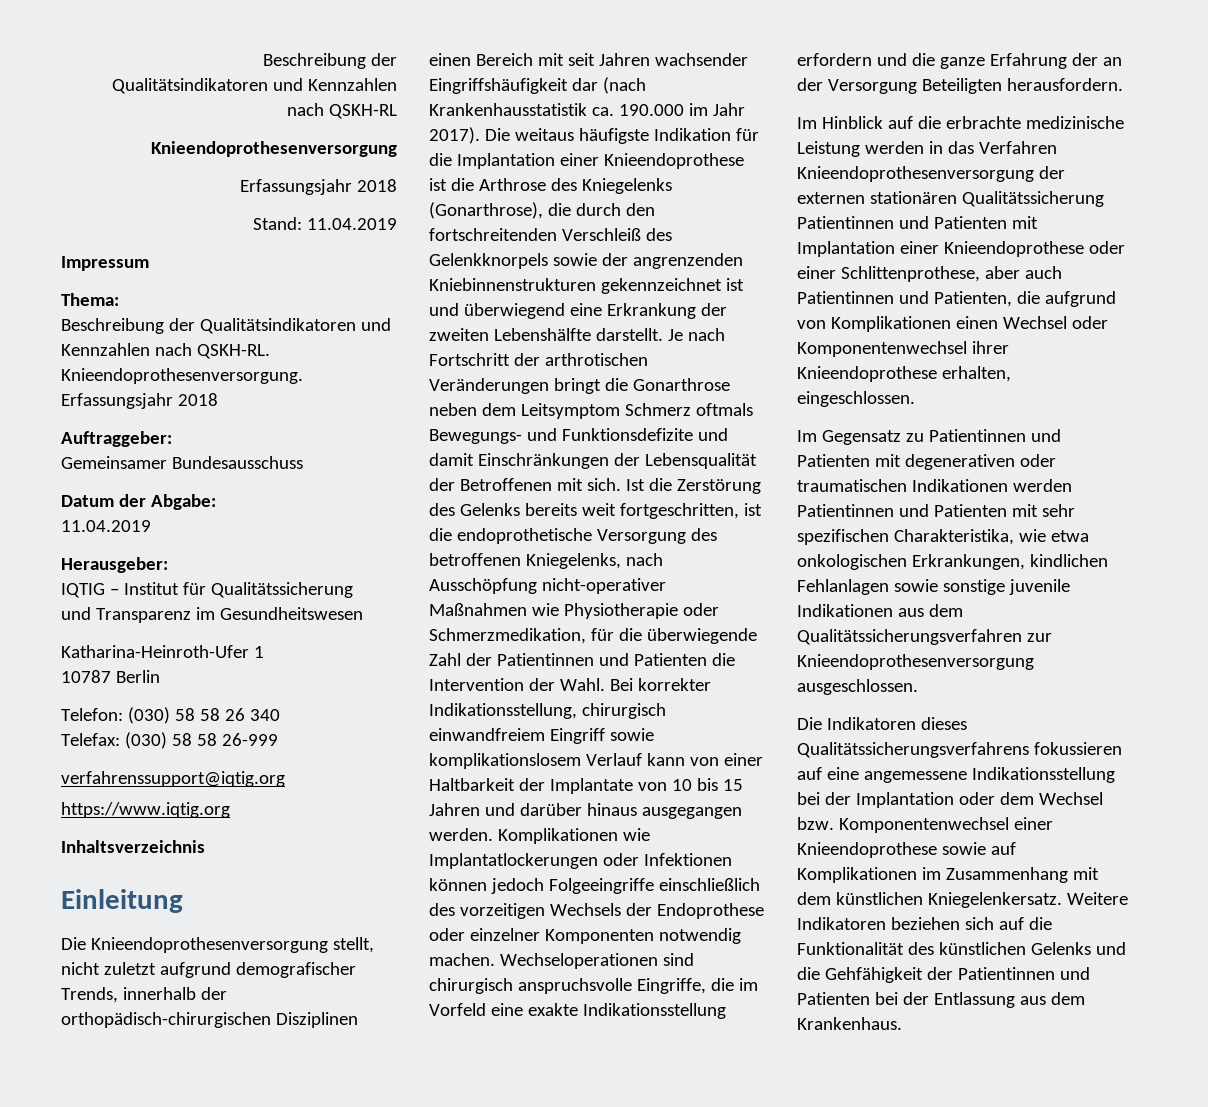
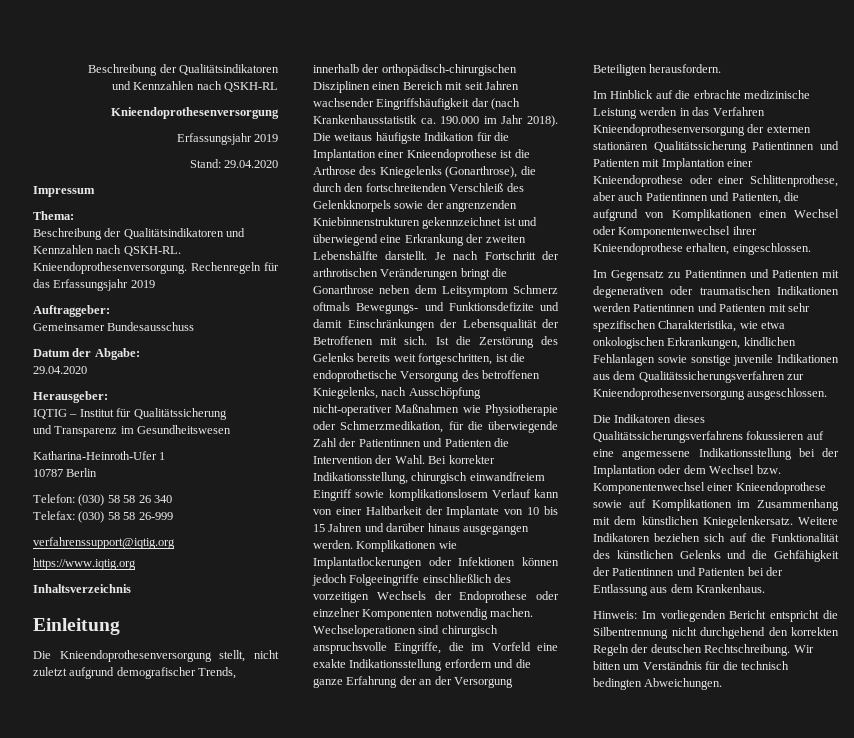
[263,53,397,69] [112,78,397,94] Beschreibung der // Qualitätsindikatoren und Kennzahlen // -> [88,64,279,76] [111,81,195,90] Beschreibung der Qualitätsindikatoren // und Kennzahlen
[357,179,397,192] 2018 -> [254,134,278,142] 2019
[307,218,397,230] 11.04.2019 -> [224,160,278,168] 29.04.2020
[61,393,218,409] Erfassungsjahr 2018 -> [191,262,279,274] [33,279,155,291] Rechenregeln für das Erfassungsjahr 2019
[61,520,151,532] 11.04.2019 -> [33,366,87,374] 29.04.2020
[429,127,480,144] 2017). -> [527,115,558,127] 2018).
(902, 1023) none -> [593,610,838,622] [593,627,839,639] [593,644,814,656] [593,661,789,670] [593,678,723,690] // Hinweis: Im vorliegenden Bericht entspricht die Silbentrennung nicht durchgehend den korrekten Regeln der deutschen Rechtschreibung. Wir bitten um Verständnis für die technisch bedingten Abweichungen.

